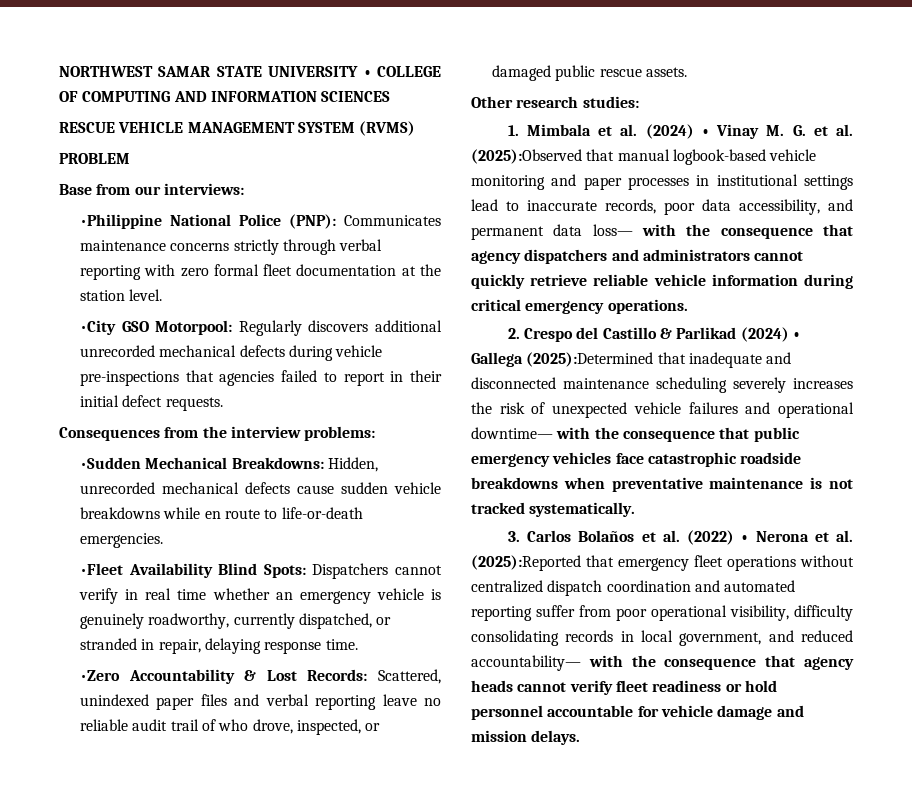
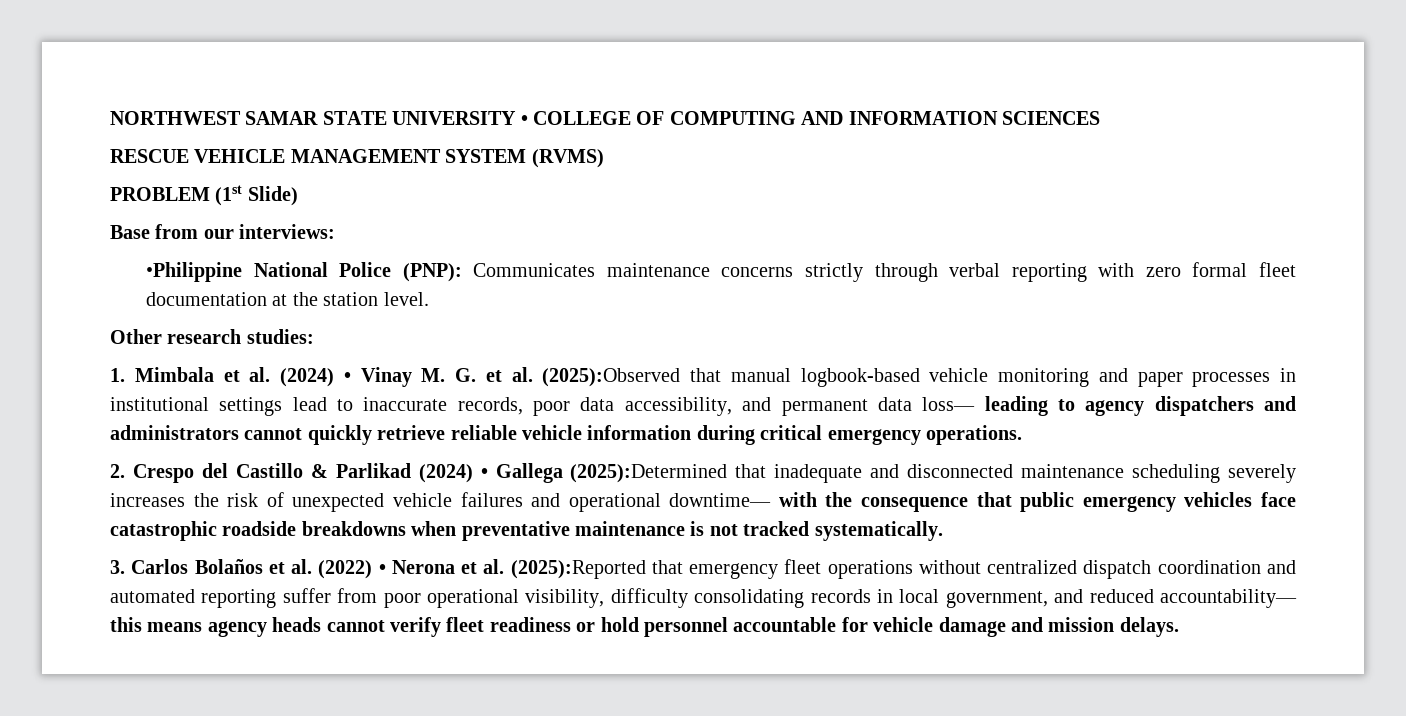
(130, 158) none -> [215,185,298,206] (1st Slide)
[80,320,443,336] [80,345,383,361] [80,370,442,386] [80,395,223,411] [59,426,376,441] [80,457,378,472] [80,482,442,494] [80,507,363,519] [80,533,164,548] [80,563,443,579] [79,588,442,604] [80,613,392,629] [80,638,358,654] [80,669,442,684] [80,694,441,710] [80,719,381,735] [492,65,687,81] // •City GSO Motorpool: Regularly discovers additional unrecorded mechanical defects during vehicle pre-inspections that agencies failed to report in their initial defect requests. // Consequences from the interview problems: // •Sudden Mechanical Breakdowns: Hidden, unrecorded mechanical defects cause sudden vehicle breakdowns while en route to life-or-death emergencies. // •Fleet Availability Blind Spots: Dispatchers cannot verify in real time whether an emergency vehicle is genuinely roadworthy, currently dispatched, or stranded in repair, delaying response time. // •Zero Accountability & Lost Records: Scattered, unindexed paper files and verbal reporting leave no reliable audit trail of who drove, inspected, or damaged public rescue assets. -> (429, 299) none
[642,224,853,239] with the consequence that -> [984,396,1075,416] leading to
[588,655,796,670] with the consequence that -> [110,617,203,632] this means

